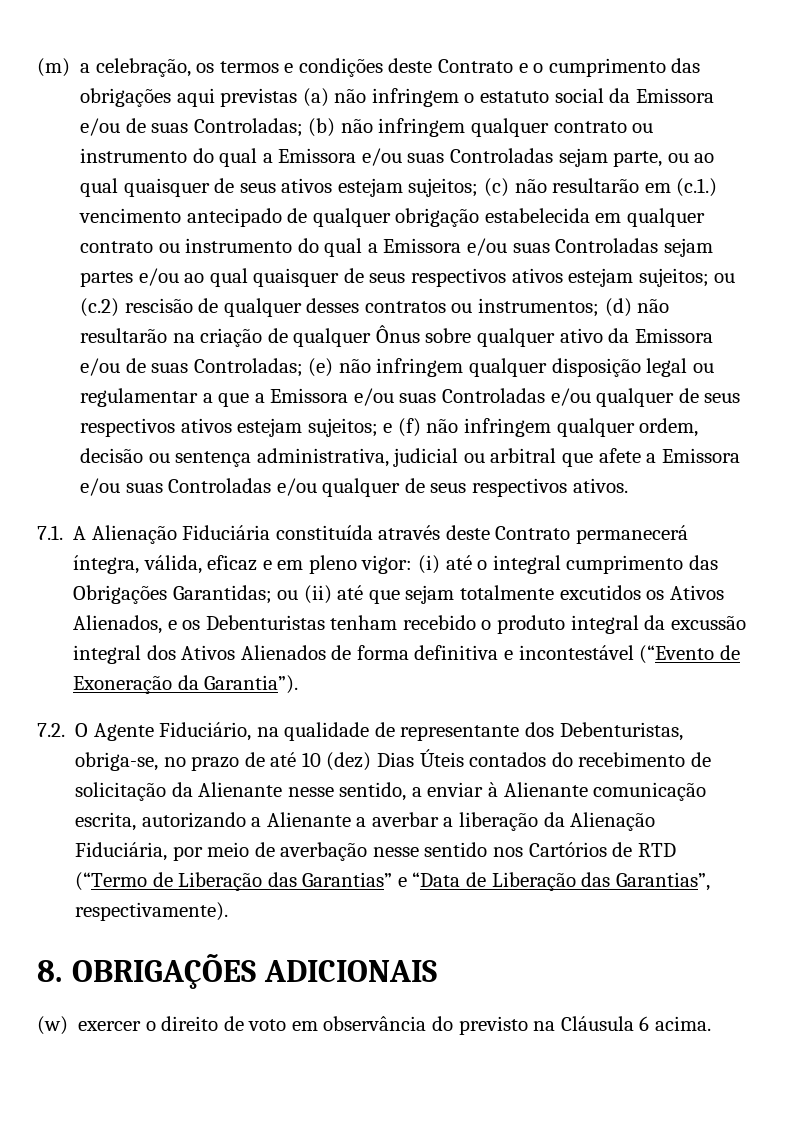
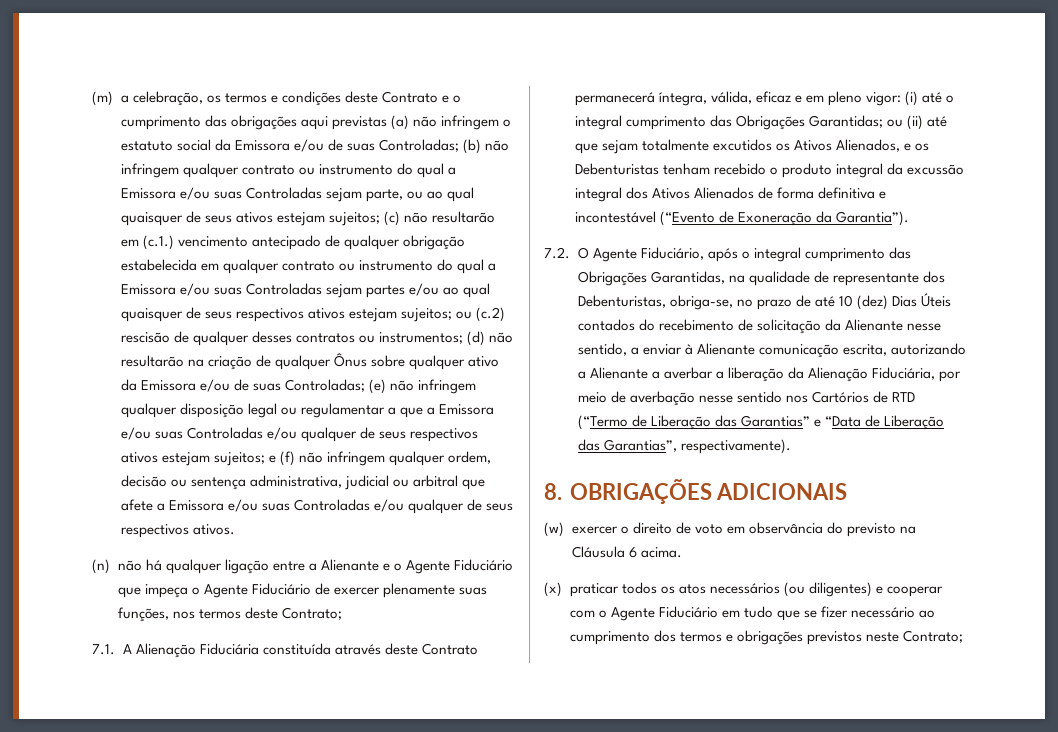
(628, 485) none -> [92,559,514,574] [117,583,487,598] [117,607,342,622] // (n) não há qualquer ligação entre a Alienante e o Agente Fiduciário que impeça o Agente Fiduciário de exercer plenamente suas funções, nos termos deste Contrato;
(252, 731) none -> [707,247,911,262] [577,271,725,286] após o integral cumprimento das Obrigações Garantidas,
(711, 1023) none -> [544,582,943,597] [569,606,935,621] [569,630,963,645] // (x) praticar todos os atos necessários (ou diligentes) e cooperar com o Agente Fiduciário em tudo que se fizer necessário ao cumprimento dos termos e obrigações previstos neste Contrato;

